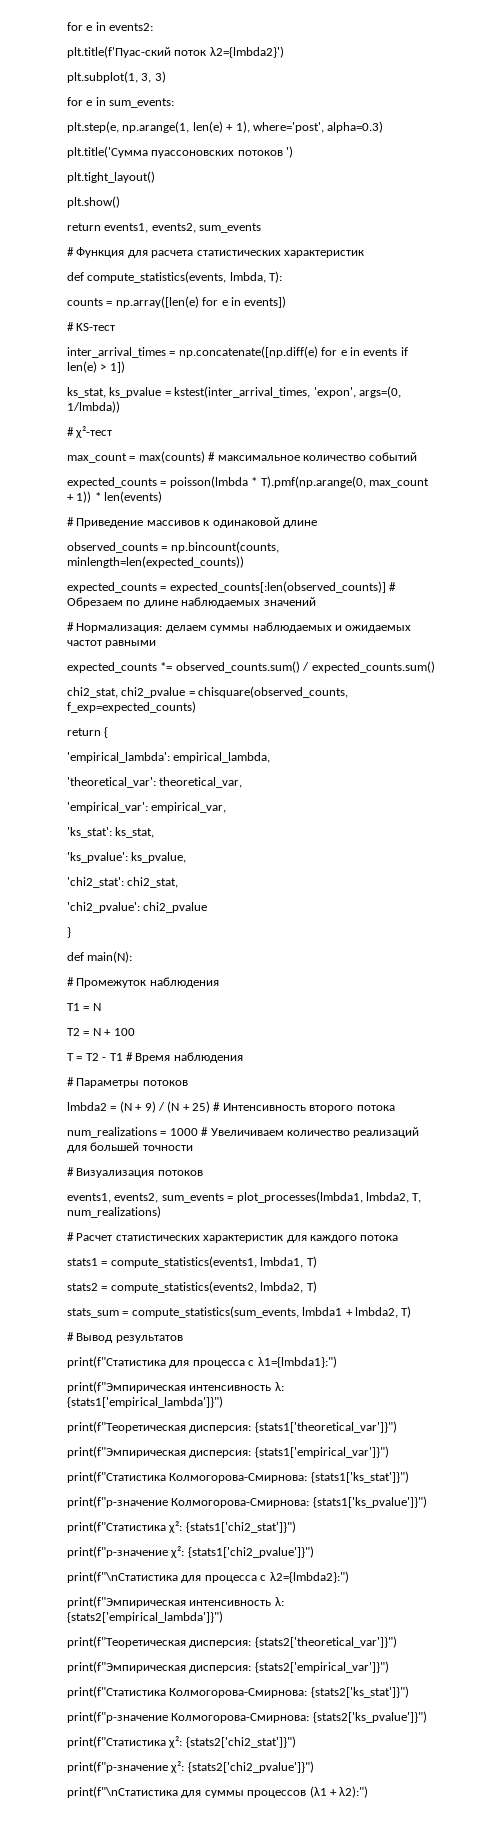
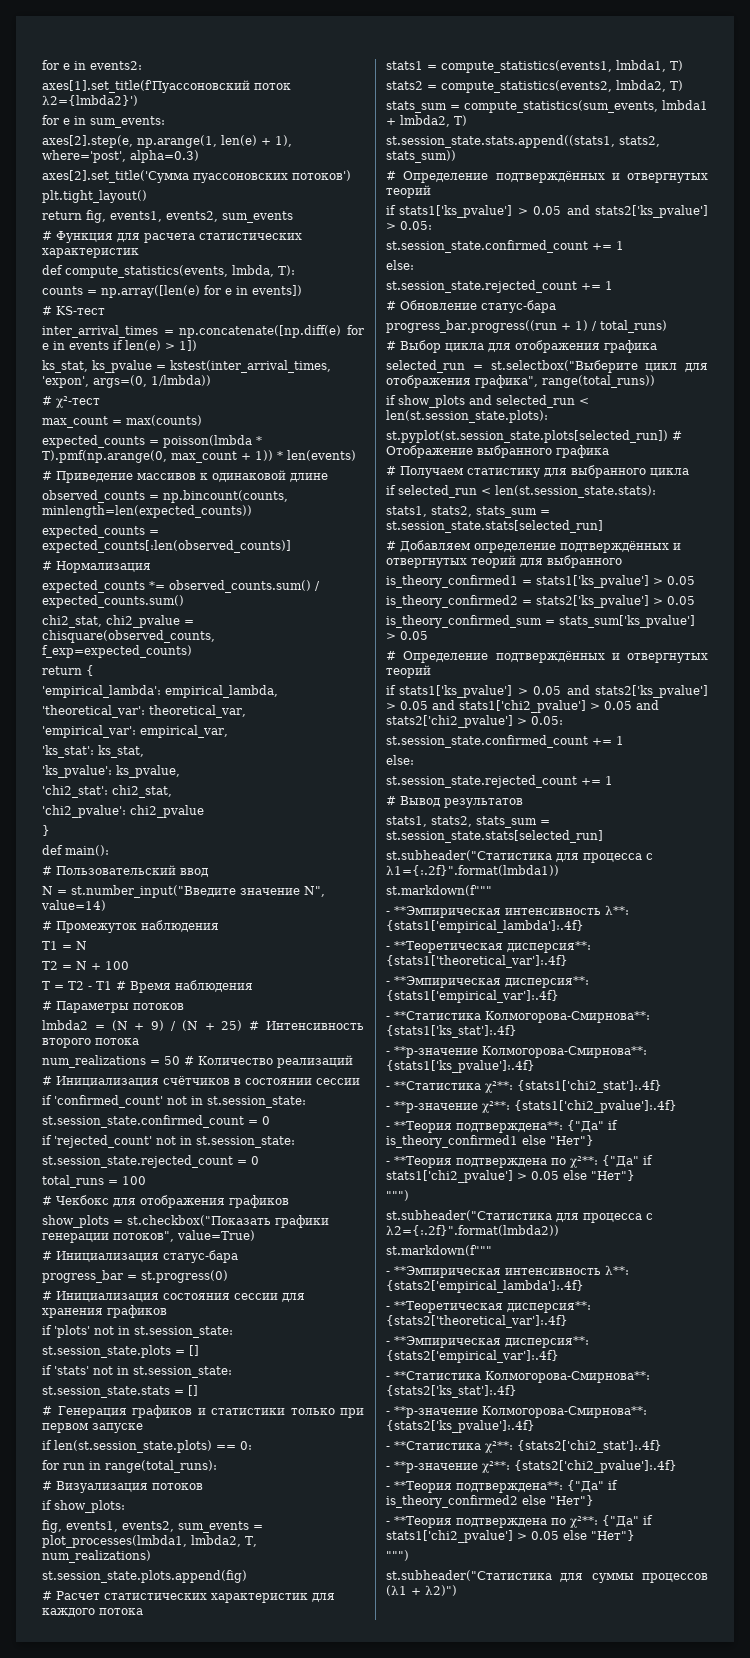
[67,46,171,58] plt.title(f'Пуас-ский -> [42,80,250,93] axes[1].set_title(f'Пуассоновский
[67,71,166,83] // plt.subplot(1, 3, 3) -> (138, 100) none
[67,121,119,133] plt.step(e, -> [42,135,133,148] axes[2].step(e,
[67,146,294,158] plt.title('Сумма пуассоновских потоков ') -> [42,170,351,183] axes[2].set_title('Сумма пуассоновских потоков')
[67,196,120,208] [67,223,101,231] // plt.show() // return -> [42,210,106,223] // return fig,
[208,452,418,461] # максимальное количество событий -> (202, 420) none
[389,582,397,591] [67,597,316,608] [67,622,412,633] [67,640,157,648] # Обрезаем по длине наблюдаемых значений // # Нормализация: делаем суммы наблюдаемых и ожидаемых частот равными -> [42,561,151,573] // # Нормализация
[87,951,133,963] main(N): -> [65,845,109,856] [42,865,208,877] [42,885,325,898] [41,900,106,911] main(): // # Пользовательский ввод // N = st.number_input("Введите значение N", value=14)
[169,1127,420,1138] [67,1142,193,1153] 1000 # Увеличиваем количество реализаций для большей точности -> [164,1055,353,1068] [42,1076,360,1087] [42,1095,306,1108] [42,1115,270,1128] [42,1135,295,1148] [42,1155,259,1168] [42,1175,146,1188] [42,1195,289,1208] [42,1215,329,1228] [42,1230,255,1243] [42,1250,238,1263] [42,1270,228,1283] [42,1291,305,1302] [42,1305,167,1318] [42,1325,233,1338] [42,1345,199,1358] [42,1365,232,1378] [42,1385,198,1398] [42,1405,364,1418] [42,1423,143,1433] [42,1440,252,1453] [42,1460,217,1473] 50 # Количество реализаций // # Инициализация счётчиков в состоянии сессии // if 'confirmed_count' not in st.session_state: // st.session_state.confirmed_count = 0 // if 'rejected_count' not in st.session_state: // st.session_state.rejected_count = 0 // total_runs = 100 // # Чекбокс для отображения графиков // show_plots = st.checkbox("Показать графики генерации потоков", value=True) // # Инициализация статус-бара // progress_bar = st.progress(0) // # Инициализация состояния сессии для хранения графиков // if 'plots' not in st.session_state: // st.session_state.plots = [] // if 'stats' not in st.session_state: // st.session_state.stats = [] // # Генерация графиков и статистики только при первом запуске // if len(st.session_state.plots) == 0: // for run in range(total_runs):
(203, 1173) none -> [42,1500,125,1513] [42,1520,62,1533] if show_plots: // fig,
(161, 1212) none -> [42,1570,247,1583] // st.session_state.plots.append(fig)
[67,1332,183,1343] [67,1356,337,1368] [67,1381,284,1393] [67,1396,223,1408] [67,1421,397,1433] [67,1446,389,1458] [67,1471,409,1483] [67,1496,427,1508] [67,1521,296,1533] [67,1546,314,1558] [67,1571,349,1583] [67,1596,284,1608] [67,1611,223,1623] [67,1636,397,1648] [67,1661,389,1673] [67,1686,409,1698] [67,1711,427,1723] [67,1736,296,1748] [67,1761,314,1773] [67,1786,178,1798] # Вывод результатов // print(f"Статистика для процесса с λ1={lmbda1}:") // print(f"Эмпирическая интенсивность λ: {stats1['empirical_lambda']}") // print(f"Теоретическая дисперсия: {stats1['theoretical_var']}") // print(f"Эмпирическая дисперсия: {stats1['empirical_var']}") // print(f"Статистика Колмогорова-Смирнова: {stats1['ks_stat']}") // print(f"p-значение Колмогорова-Смирнова: {stats1['ks_pvalue']}") // print(f"Статистика χ²: {stats1['chi2_stat']}") // print(f"p-значение χ²: {stats1['chi2_pvalue']}") // print(f"\nСтатистика для процесса с λ2={lmbda2}:") // print(f"Эмпирическая интенсивность λ: {stats2['empirical_lambda']}") // print(f"Теоретическая дисперсия: {stats2['theoretical_var']}") // print(f"Эмпирическая дисперсия: {stats2['empirical_var']}") // print(f"Статистика Колмогорова-Смирнова: {stats2['ks_stat']}") // print(f"p-значение Колмогорова-Смирнова: {stats2['ks_pvalue']}") // print(f"Статистика χ²: {stats2['chi2_stat']}") // print(f"p-значение χ²: {stats2['chi2_pvalue']}") // print(f"\nСтатистика -> [386,135,660,148] [386,150,456,163] [386,171,708,183] [386,185,431,198] [386,205,708,218] [386,221,432,230] [386,240,624,253] [386,260,414,270] [386,280,613,293] [386,300,556,313] [386,320,667,333] [386,340,657,353] [386,360,708,373] [386,375,655,388] [386,395,589,408] [386,410,548,423] [386,430,682,443] [386,445,609,458] [386,465,689,478] [386,485,656,498] [386,506,550,518] [386,520,603,533] [386,540,681,553] [386,555,622,568] [386,575,695,588] [386,595,695,608] [386,615,695,628] [386,631,428,640] [386,651,708,663] [386,665,431,678] [386,685,708,698] [386,700,659,713] [386,715,563,728] [386,735,624,748] [386,755,414,765] [386,775,613,788] [386,796,523,808] [386,816,550,828] [386,830,603,843] [386,850,653,863] [386,865,559,876] [386,885,492,896] [386,905,629,918] [386,920,584,933] [386,941,591,953] [386,955,568,968] [386,976,589,988] [386,990,559,1003] [386,1011,650,1023] [386,1025,517,1038] [386,1046,647,1058] [386,1060,535,1073] [386,1080,662,1093] [386,1100,677,1113] [386,1120,618,1133] [386,1135,594,1148] [386,1155,653,1168] [386,1170,635,1183] [386,1190,409,1201] [386,1210,653,1223] [386,1225,559,1236] [386,1245,492,1256] [386,1265,629,1278] [386,1280,584,1293] [386,1301,591,1313] [386,1315,568,1328] [386,1336,589,1348] [386,1350,559,1363] [386,1371,650,1383] [386,1385,517,1398] [386,1406,647,1418] [386,1420,535,1433] [386,1440,662,1453] [386,1460,677,1473] [386,1480,618,1493] [386,1495,594,1508] [386,1515,653,1528] [386,1530,635,1543] [386,1550,409,1561] [386,1570,552,1581] st.session_state.stats.append((stats1, stats2, stats_sum)) // # Определение подтверждённых и отвергнутых теорий // if stats1['ks_pvalue'] > 0.05 and stats2['ks_pvalue'] > 0.05: // st.session_state.confirmed_count += 1 // else: // st.session_state.rejected_count += 1 // # Обновление статус-бара // progress_bar.progress((run + 1) / total_runs) // # Выбор цикла для отображения графика // selected_run = st.selectbox("Выберите цикл для отображения графика", range(total_runs)) // if show_plots and selected_run < len(st.session_state.plots): // st.pyplot(st.session_state.plots[selected_run]) # Отображение выбранного графика // # Получаем статистику для выбранного цикла // if selected_run < len(st.session_state.stats): // stats1, stats2, stats_sum = st.session_state.stats[selected_run] // # Добавляем определение подтверждённых и отвергнутых теорий для выбранного // is_theory_confirmed1 = stats1['ks_pvalue'] > 0.05 // is_theory_confirmed2 = stats2['ks_pvalue'] > 0.05 // is_theory_confirmed_sum = stats_sum['ks_pvalue'] > 0.05 // # Определение подтверждённых и отвергнутых теорий // if stats1['ks_pvalue'] > 0.05 and stats2['ks_pvalue'] > 0.05 and stats1['chi2_pvalue'] > 0.05 and stats2['chi2_pvalue'] > 0.05: // st.session_state.confirmed_count += 1 // else: // st.session_state.rejected_count += 1 // # Вывод результатов // stats1, stats2, stats_sum = st.session_state.stats[selected_run] // st.subheader("Статистика для процесса с λ1={:.2f}".format(lmbda1)) // st.markdown(f""" // - **Эмпирическая интенсивность λ**: {stats1['empirical_lambda']:.4f} // - **Теоретическая дисперсия**: {stats1['theoretical_var']:.4f} // - **Эмпирическая дисперсия**: {stats1['empirical_var']:.4f} // - **Статистика Колмогорова-Смирнова**: {stats1['ks_stat']:.4f} // - **p-значение Колмогорова-Смирнова**: {stats1['ks_pvalue']:.4f} // - **Статистика χ²**: {stats1['chi2_stat']:.4f} // - **p-значение χ²**: {stats1['chi2_pvalue']:.4f} // - **Теория подтверждена**: {"Да" if is_theory_confirmed1 else "Нет"} // - **Теория подтверждена по χ²**: {"Да" if stats1['chi2_pvalue'] > 0.05 else "Нет"} // """) // st.subheader("Статистика для процесса с λ2={:.2f}".format(lmbda2)) // st.markdown(f""" // - **Эмпирическая интенсивность λ**: {stats2['empirical_lambda']:.4f} // - **Теоретическая дисперсия**: {stats2['theoretical_var']:.4f} // - **Эмпирическая дисперсия**: {stats2['empirical_var']:.4f} // - **Статистика Колмогорова-Смирнова**: {stats2['ks_stat']:.4f} // - **p-значение Колмогорова-Смирнова**: {stats2['ks_pvalue']:.4f} // - **Статистика χ²**: {stats2['chi2_stat']:.4f} // - **p-значение χ²**: {stats2['chi2_pvalue']:.4f} // - **Теория подтверждена**: {"Да" if is_theory_confirmed2 else "Нет"} // - **Теория подтверждена по χ²**: {"Да" if stats1['chi2_pvalue'] > 0.05 else "Нет"} // """) // st.subheader("Статистика
[339,1786,369,1798] λ2):") -> [425,1585,457,1596] λ2)")

